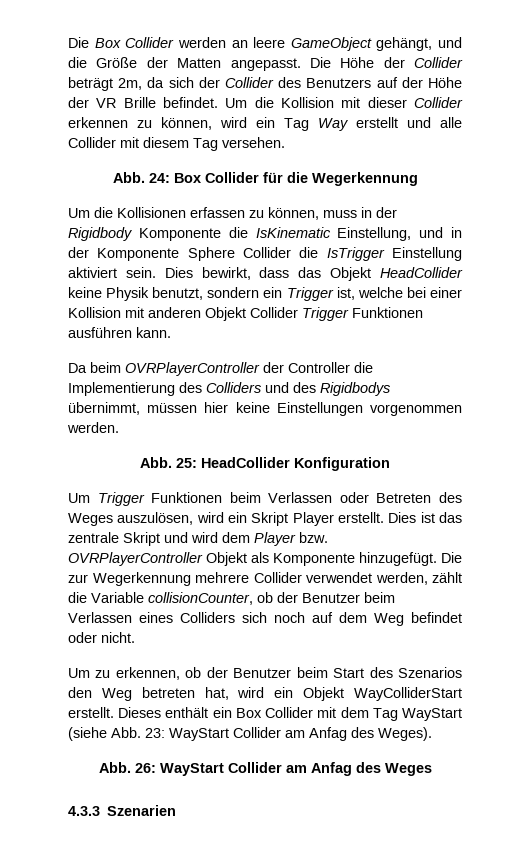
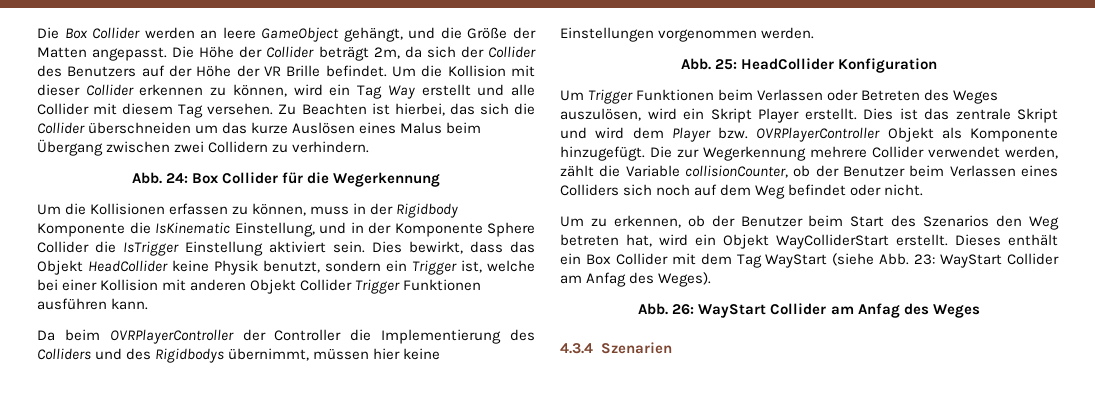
(285, 142) none -> [278,103,535,116] [37,122,482,134] [37,139,370,156] Zu Beachten ist hierbei, das sich die Collider überschneiden um das kurze Auslösen eines Malus beim Übergang zwischen zwei Collidern zu verhindern.
[68,806,100,816] 4.3.3 -> [560,343,593,354] 4.3.4

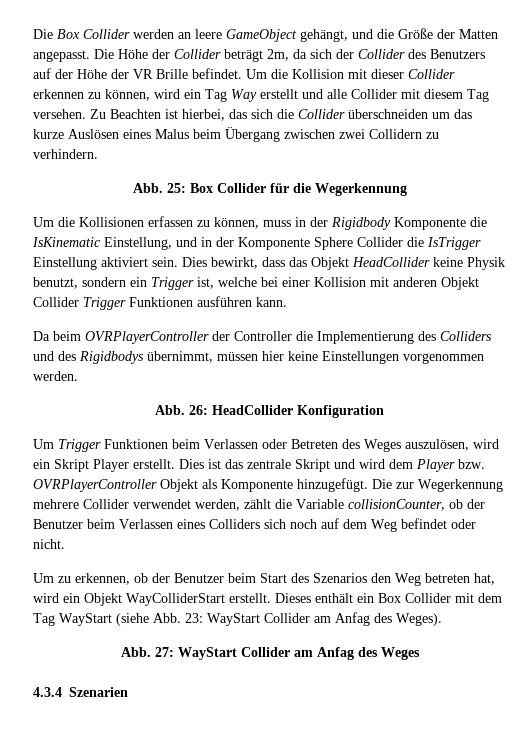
[165,173,188,183] 24: -> [166,183,186,193] 25:
[714,59,737,70] 25: -> [189,405,208,415] 26:
[672,304,695,315] 26: -> [154,647,174,657] 27:

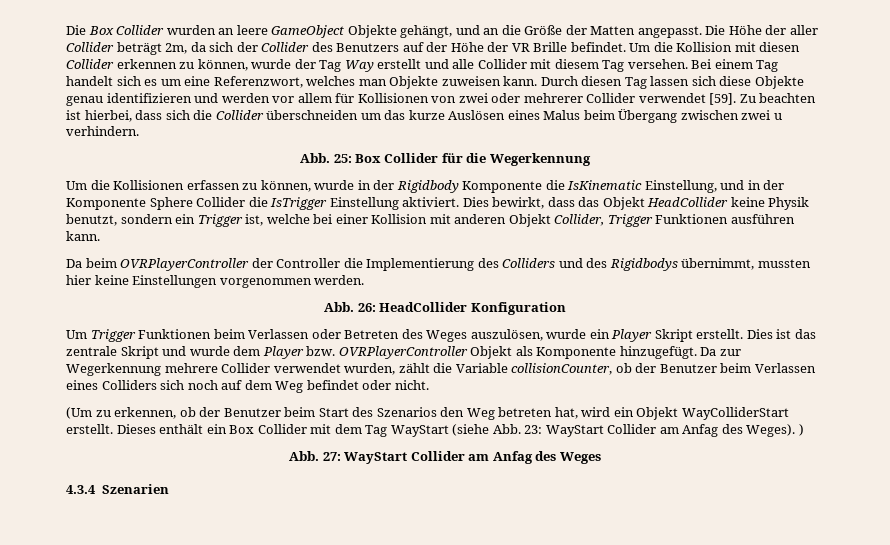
[133,29,174,39] werden -> [166,25,216,35] wurden
(297, 35) none -> [347,25,397,38] Objekte
(373, 34) none -> [483,28,500,35] an
(170, 54) none -> [789,25,818,35] aller
[371,69,404,79] dieser -> [759,42,801,52] diesen
[154,89,201,99] wird ein -> [251,59,316,69] wurde der
[90,109,161,119] Zu Beachten -> [691,59,779,72] [66,76,804,89] [66,93,817,106] Bei einem Tag handelt sich es um eine Referenzwort, welches man Objekte zuweisen kann. Durch diesen Tag lassen sich diese Objekte genau identifizieren und werden vor allem für Kollisionen von zwei oder mehrerer Collider verwendet [59]. Zu beachten
[229,109,247,119] das -> [135,110,163,120] dass
[369,129,439,139] Collidern zu -> [773,113,782,120] u
[263,220,291,227] muss -> [314,180,355,190] wurde
[101,257,178,267] aktiviert sein. -> [402,197,460,207] aktiviert.
[33,297,79,307] Collider -> [554,214,605,226] Collider,
[217,352,258,361] müssen -> [757,259,811,268] mussten
[473,439,499,449] [33,459,129,472] wird ein Skript Player -> [546,329,693,342] wurde ein Player Skript
[359,459,385,469] wird -> [189,346,230,356] wurde
[372,479,392,489] Die -> [700,347,717,356] Da
[195,499,240,511] werden, -> [344,363,396,375] wurden,
[33,573,54,583] Um -> [66,407,92,419] (Um
(442, 619) none -> [798,424,804,436] )

